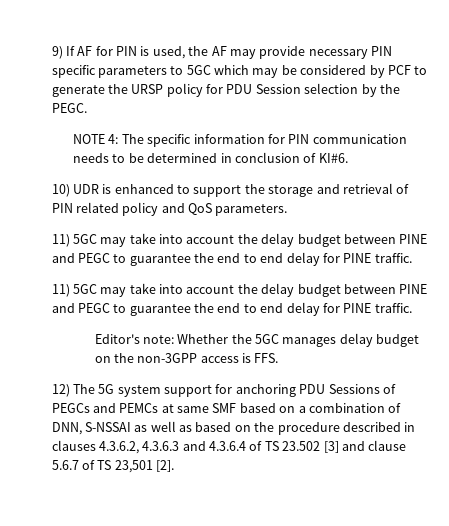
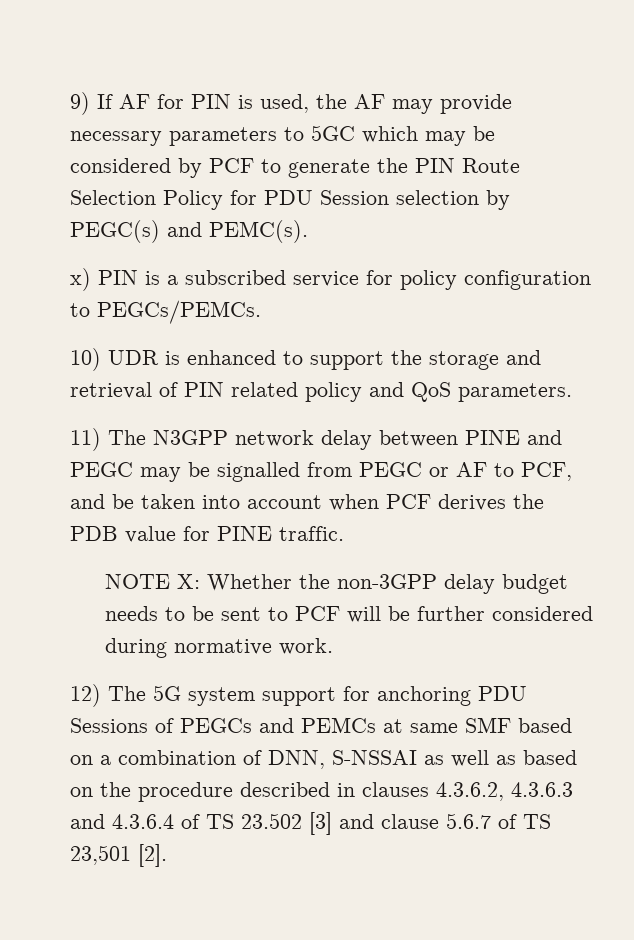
[371,46,393,56] [51,65,96,78] PIN specific -> (163, 138) none
[131,83,203,97] URSP policy -> [415,158,521,173] [70,190,224,210] PIN Route Selection Policy
[379,84,400,94] [51,103,87,113] [73,134,407,147] [73,152,348,163] the PEGC. // NOTE 4: The specific information for PIN communication needs to be determined in conclusion of KI#6. -> [70,220,309,243] [70,268,592,291] [70,300,262,324] PEGC(s) and PEMC(s). // x) PIN is a subscribed service for policy configuration to PEGCs/PEMCs.
[72,233,428,247] [51,252,412,266] [51,283,428,297] [51,302,412,316] [94,333,420,347] [94,353,279,363] 5GC may take into account the delay budget between PINE and PEGC to guarantee the end to end delay for PINE traffic. // 11) 5GC may take into account the delay budget between PINE and PEGC to guarantee the end to end delay for PINE traffic. // Editor's note: Whether the 5GC manages delay budget on the non-3GPP access is FFS. -> [108,430,563,450] [70,462,573,482] [70,494,545,511] [70,526,345,543] [105,574,569,594] [105,606,594,623] [105,638,334,658] The N3GPP network delay between PINE and PEGC may be signalled from PEGC or AF to PCF, and be taken into account when PCF derives the PDB value for PINE traffic. // NOTE X: Whether the non-3GPP delay budget needs to be sent to PCF will be further considered during normative work.

